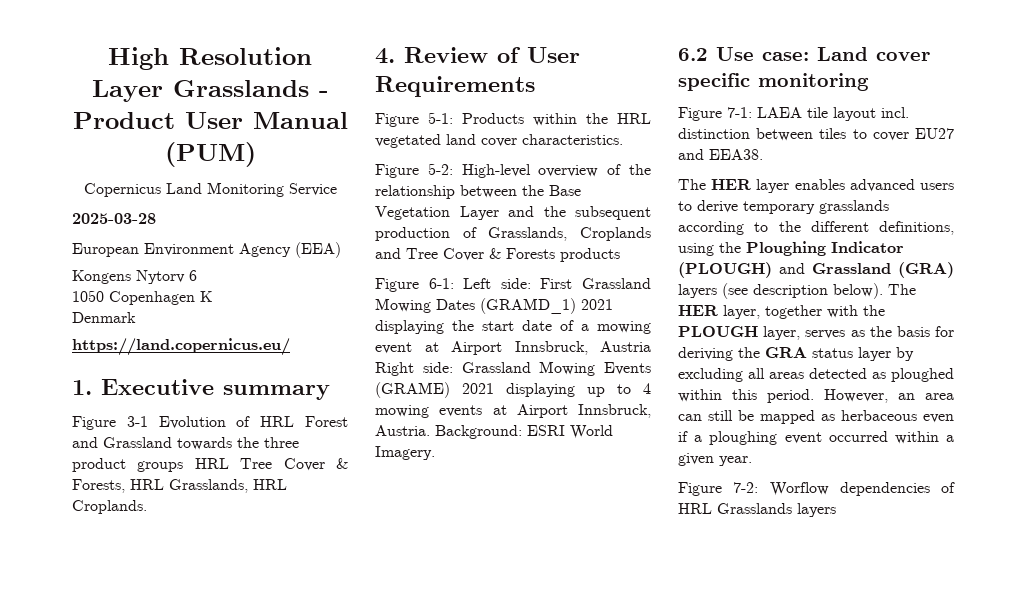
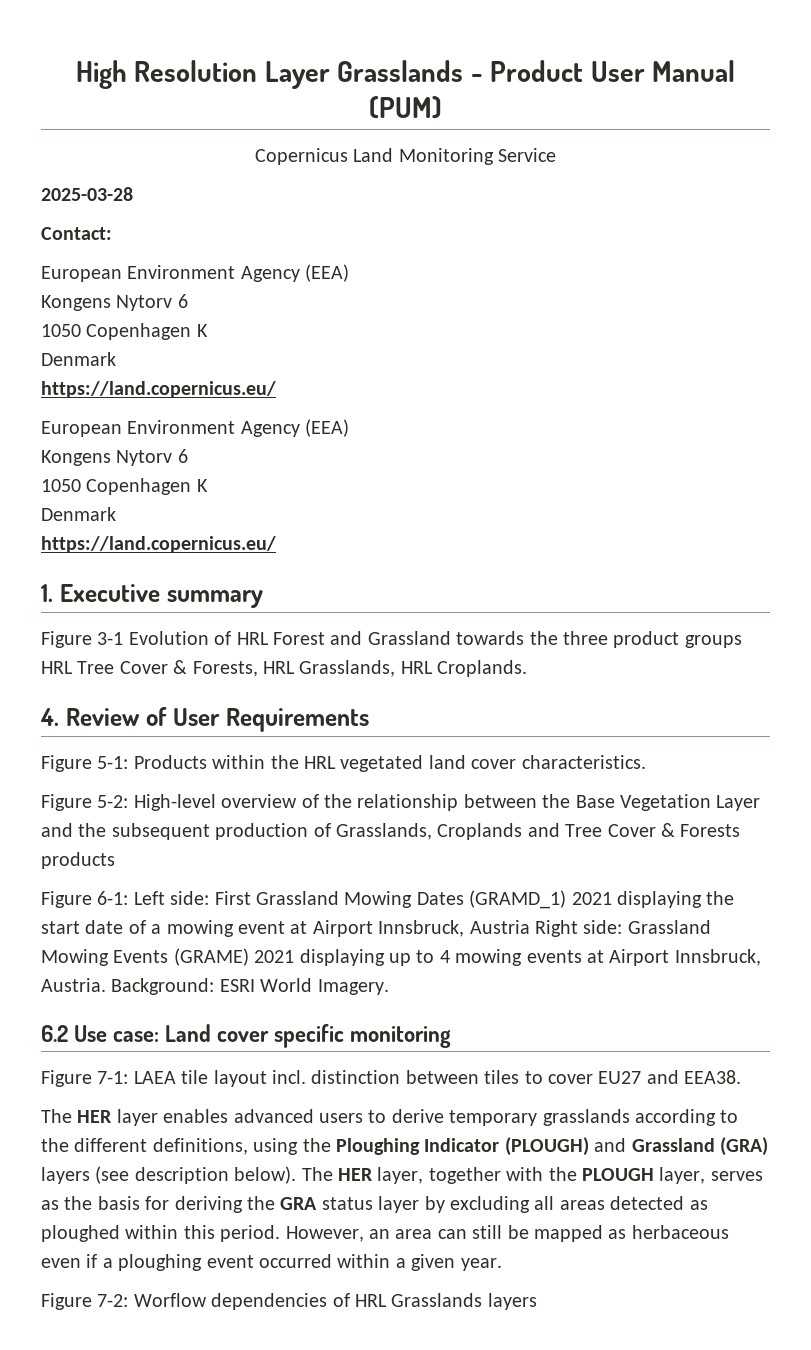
(156, 218) none -> [41,227,112,240] [41,264,350,282] [41,294,188,311] [41,323,208,340] [41,352,116,366] [41,381,276,398] // Contact: // European Environment Agency (EEA) // Kongens Nytorv 6 // 1050 Copenhagen K // Denmark // https://land.copernicus.eu/

